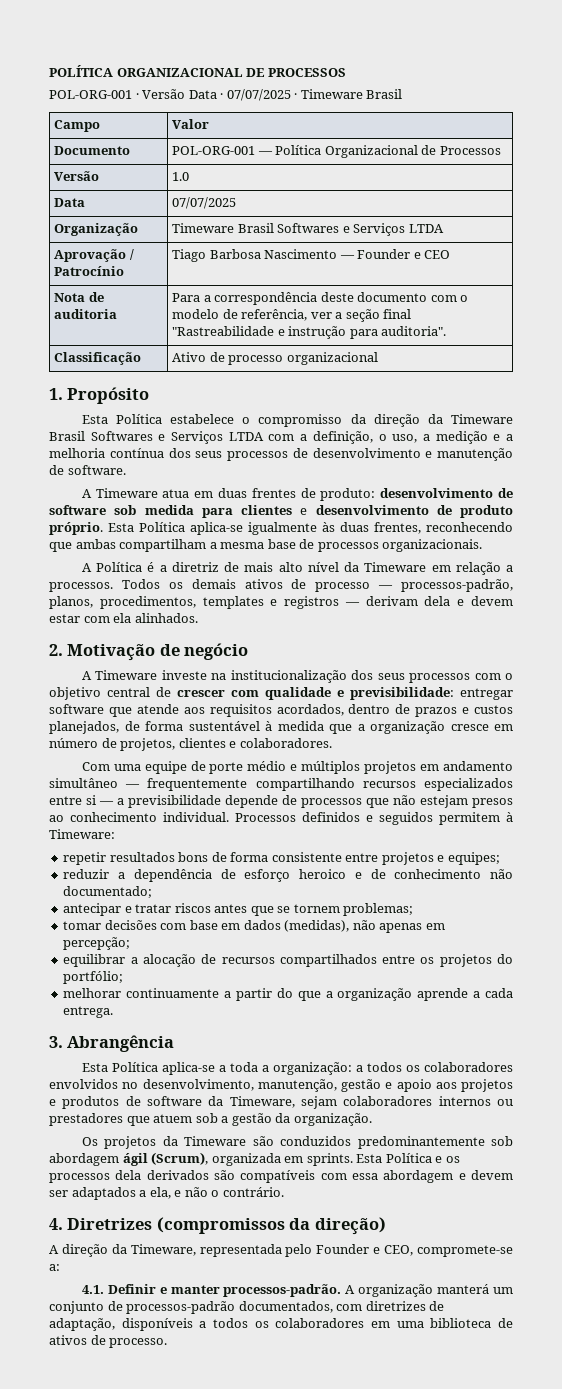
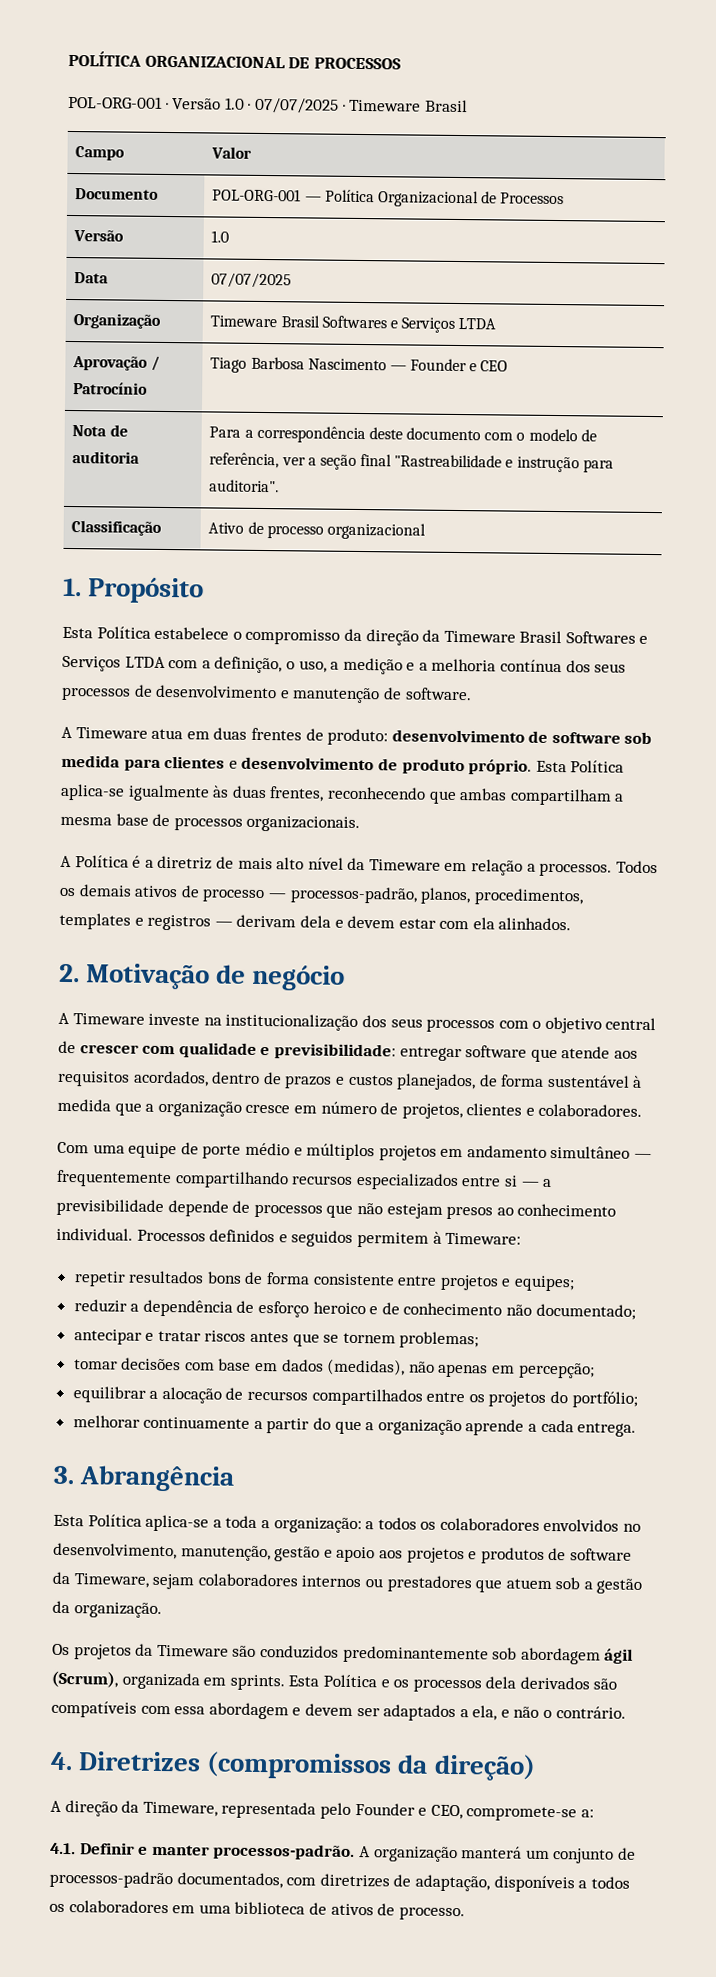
[188,90,217,99] Data -> [224,97,245,110] 1.0

